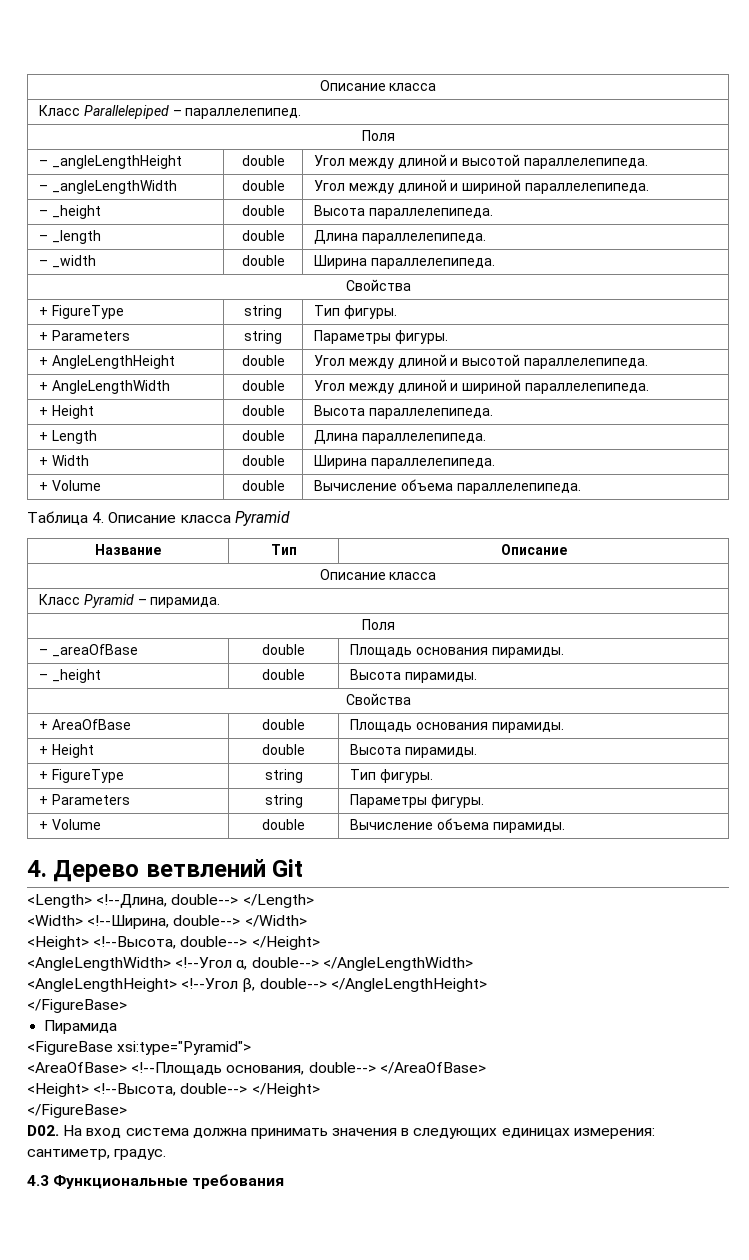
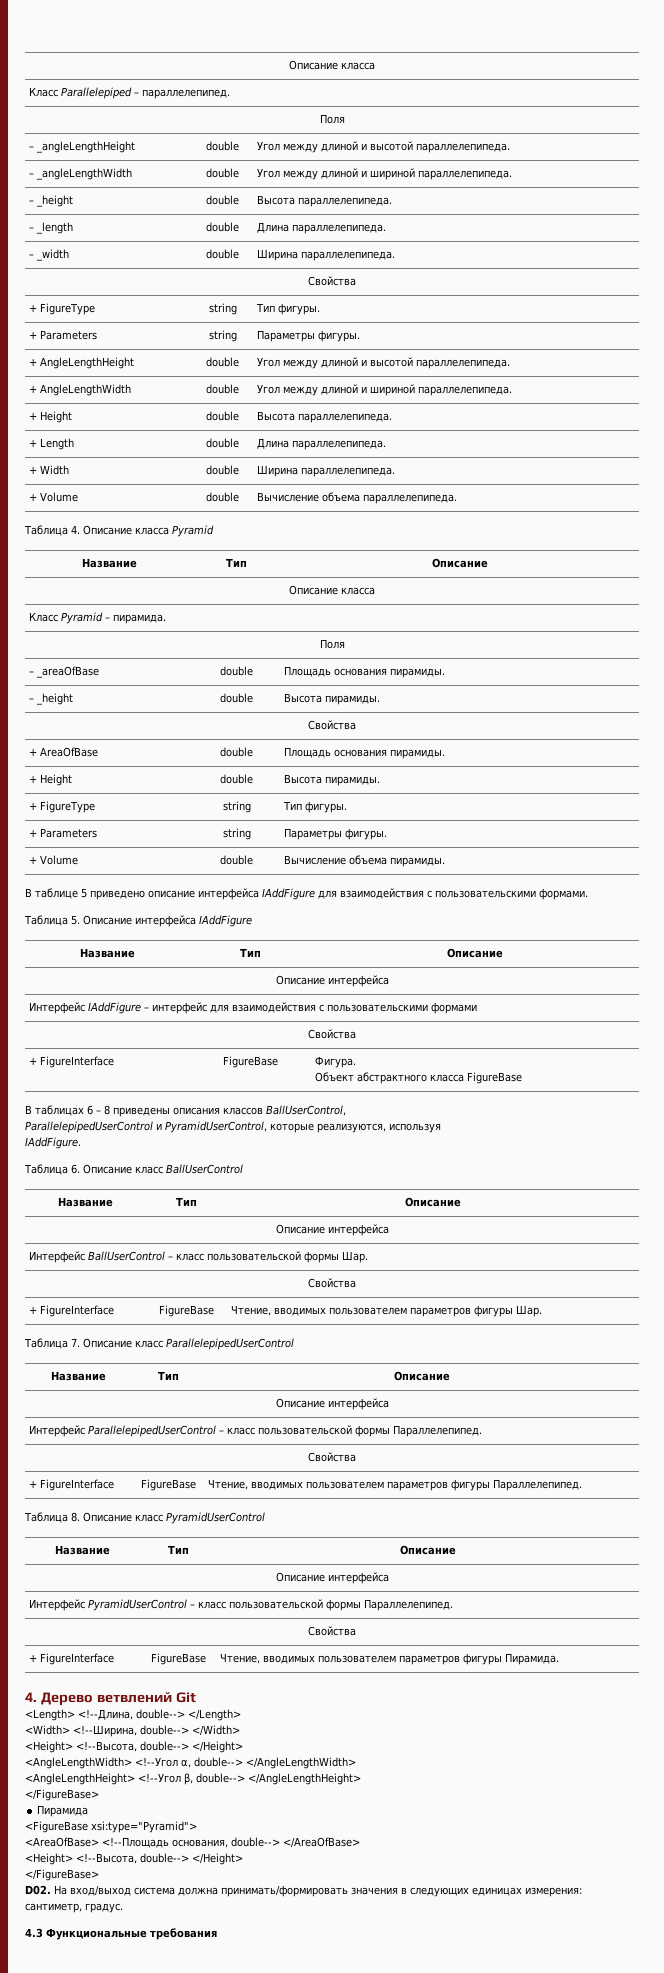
(565, 827) none -> [25,888,588,900] [24,915,252,927] [79,948,135,958] [239,948,261,957] [447,948,504,958] [275,975,389,987] [29,1002,478,1014] [308,1029,356,1039] [29,1056,115,1068] [222,1056,278,1068] [315,1056,357,1068] [315,1072,523,1084] [25,1105,346,1117] [25,1121,441,1133] [25,1137,81,1149] [24,1164,243,1175] [58,1197,113,1207] [176,1197,197,1206] [405,1197,462,1207] [275,1224,389,1236] [29,1251,369,1263] [308,1278,356,1288] [29,1305,115,1317] [159,1305,214,1317] [231,1305,543,1317] [24,1338,294,1350] [51,1371,106,1381] [157,1371,179,1380] [393,1371,450,1381] [275,1398,389,1410] [29,1425,483,1437] [308,1452,356,1462] [29,1479,115,1491] [140,1479,196,1491] [208,1479,583,1491] [24,1512,265,1524] [55,1545,110,1555] [167,1545,189,1554] [399,1545,456,1555] [275,1572,389,1584] [29,1599,454,1611] [308,1626,356,1636] [29,1653,115,1665] [150,1653,206,1665] [220,1653,560,1665] // В таблице 5 приведено описание интерфейса IAddFigure для взаимодействия с пользовательскими формами. // Таблица 5. Описание интерфейса IAddFigure // Название | Тип | Описание // Описание интерфейса // Интерфейс IAddFigure – интерфейс для взаимодействия с пользовательскими формами // Свойства // + FigureInterface | FigureBase | Фигура. // Объект абстрактного класса FigureBase // В таблицах 6 – 8 приведены описания классов BallUserControl, // ParallelepipedUserControl и PyramidUserControl, которые реализуются, используя // IAddFigure. // Таблица 6. Описание класс BallUserControl // Название | Тип | Описание // Описание интерфейса // Интерфейс BallUserControl – класс пользовательской формы Шар. // Свойства // + FigureInterface | FigureBase | Чтение, вводимых пользователем параметров фигуры Шар. // Таблица 7. Описание класс ParallelepipedUserControl // Название | Тип | Описание // Описание интерфейса // Интерфейс ParallelepipedUserControl – класс пользовательской формы Параллелепипед. // Свойства // + FigureInterface | FigureBase | Чтение, вводимых пользователем параметров фигуры Параллелепипед. // Таблица 8. Описание класс PyramidUserControl // Название | Тип | Описание // Описание интерфейса // Интерфейс PyramidUserControl – класс пользовательской формы Параллелепипед. // Свойства // + FigureInterface | FigureBase | Чтение, вводимых пользователем параметров фигуры Пирамида.
[86,1128,122,1138] вход -> [70,1885,131,1896] вход/выход
[250,1128,328,1139] принимать -> [221,1885,348,1897] принимать/формировать

